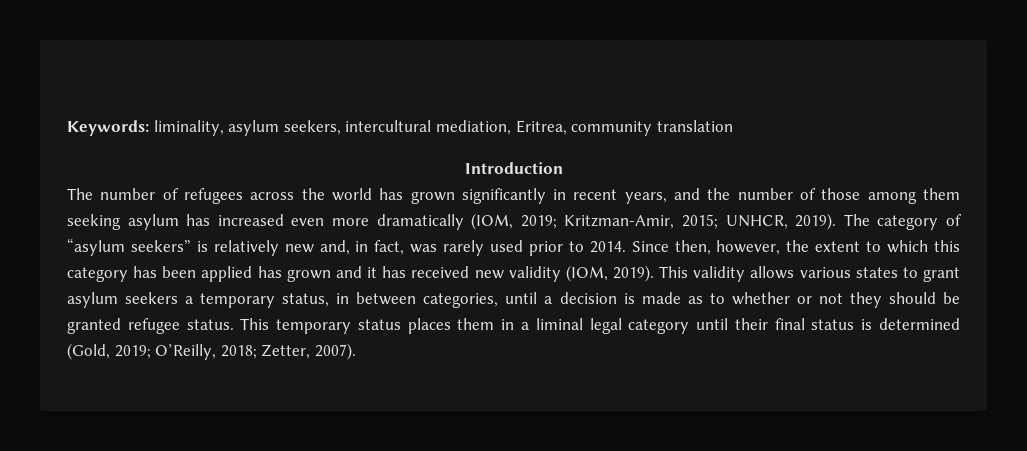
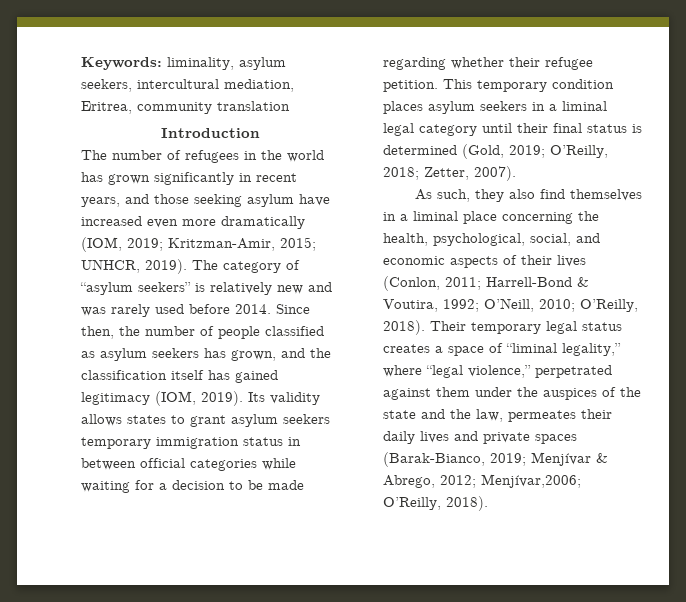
[250,192,295,200] across -> [244,151,257,160] in
[707,188,960,204] the number of those among them -> [154,194,189,204] those
[186,214,211,226] has -> [299,194,330,206] have
[319,240,405,255] and, in fact, -> [308,282,332,292] and
[528,241,584,256] prior to -> [189,304,230,314] before
[716,240,961,255] [67,266,561,282] however, the extent to which this category has been applied has grown and it has received new validity -> [119,326,324,339] [81,348,331,361] [81,370,278,383] [81,392,150,405] the number of people classified as asylum seekers has grown, and the classification itself has gained legitimacy
[659,266,689,278] This -> [248,392,265,402] Its
[799,267,851,278] various -> (122, 420) none
[185,292,960,308] [67,318,495,334] a temporary status, in between categories, until a decision is made as to whether or not they should be granted refugee status. This temporary status places them -> [81,437,301,449] [81,458,296,471] [81,480,304,493] [383,57,593,70] [383,79,614,92] [383,101,527,114] temporary immigration status in between official categories while waiting for a decision to be made regarding whether their refugee petition. This temporary condition places asylum seekers
(356, 351) none -> [414,189,642,202] [383,211,599,224] [383,233,600,246] [383,255,586,268] [383,276,589,291] [383,298,638,312] [383,320,622,335] [383,343,621,356] [383,365,612,378] [383,387,641,400] [383,409,612,422] [383,431,577,444] [383,452,608,467] [383,474,581,488] [383,496,488,511] // As such, they also find themselves in a liminal place concerning the health, psychological, social, and economic aspects of their lives (Conlon, 2011; Harrell-Bond & Voutira, 1992; O’Neill, 2010; O’Reilly, 2018). Their temporary legal status creates a space of “liminal legality,” where “legal violence,” perpetrated against them under the auspices of the state and the law, permeates their daily lives and private spaces (Barak-Bianco, 2019; Menjívar & Abrego, 2012; Menjívar,2006; O’Reilly, 2018).

